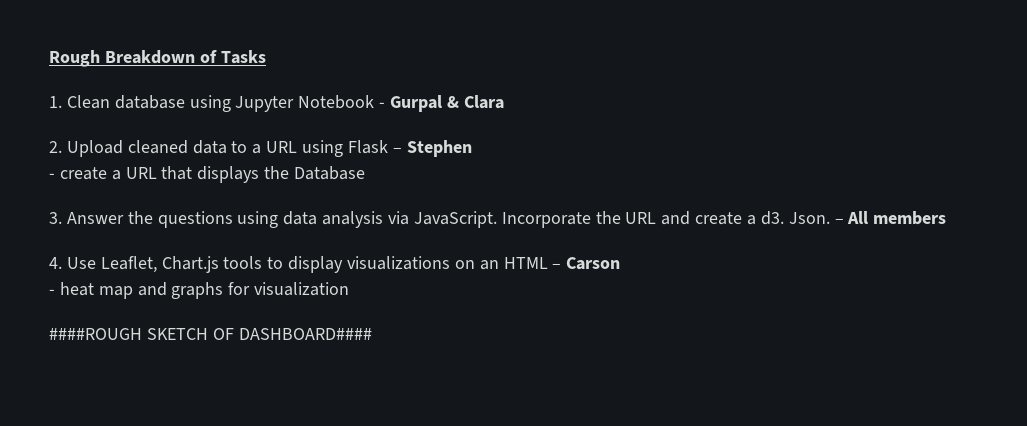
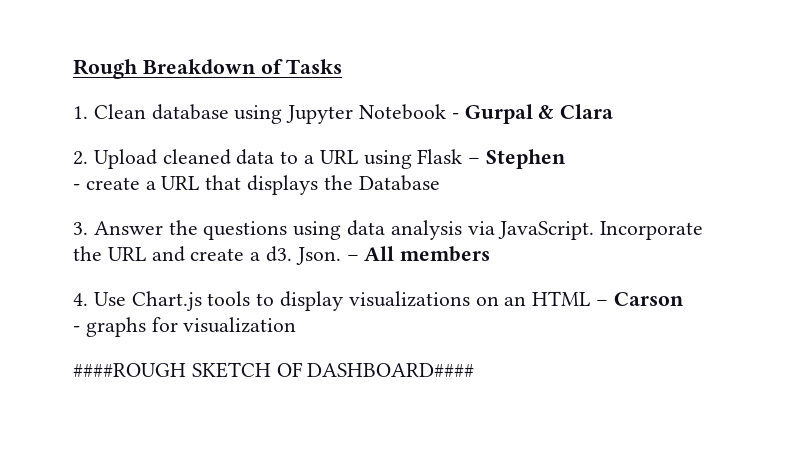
[100,256,157,273] Leaflet, -> (126, 299) none
[59,282,167,299] heat map and -> (80, 329) none

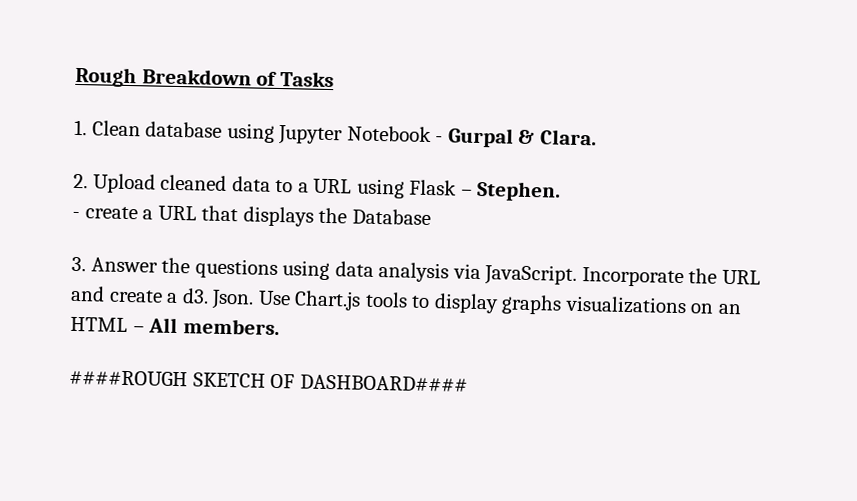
[560,104,614,119] Clara -> [539,129,597,146] Clara.
[486,149,567,169] Stephen -> [477,180,562,202] Stephen.
[346,246,491,262] [73,293,88,306] – All members // 4. -> (255, 299) none
(344, 301) none -> [501,294,563,315] graphs
[613,292,684,306] [73,317,297,337] Carson // - graphs for visualization -> [148,317,280,336] All members.

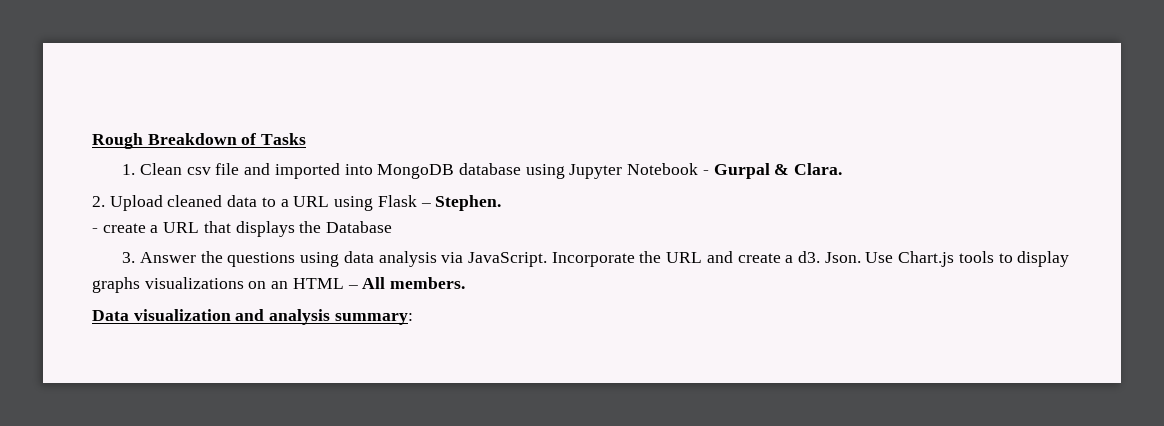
(141, 128) none -> [186,163,455,179] csv file and imported into MongoDB
[69,369,468,392] ####ROUGH SKETCH OF DASHBOARD#### -> [92,309,413,325] Data visualization and analysis summary:

